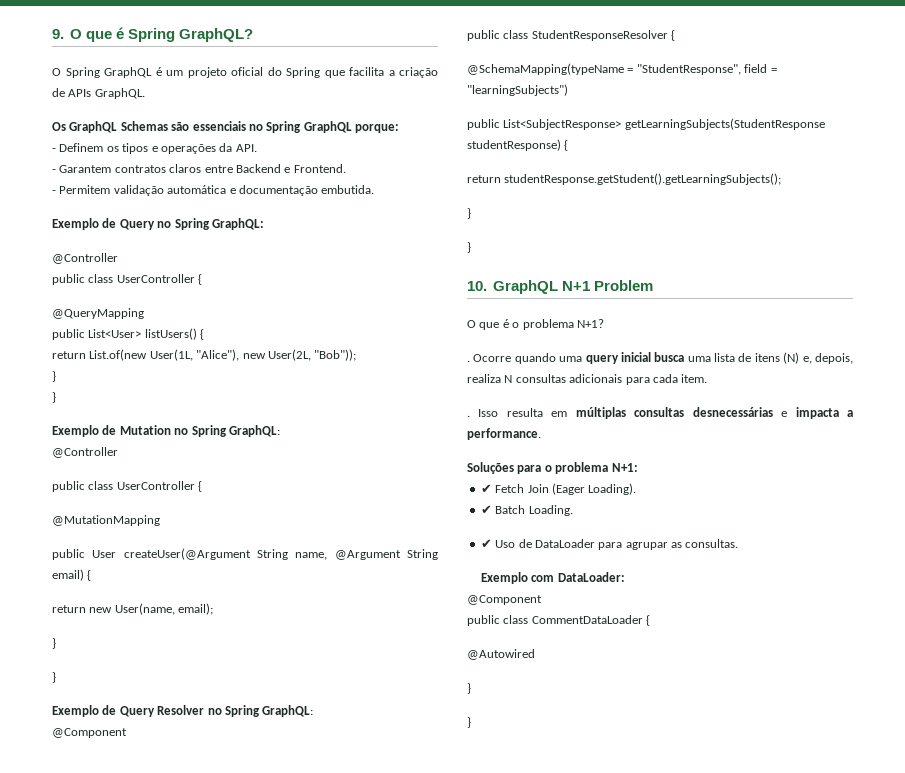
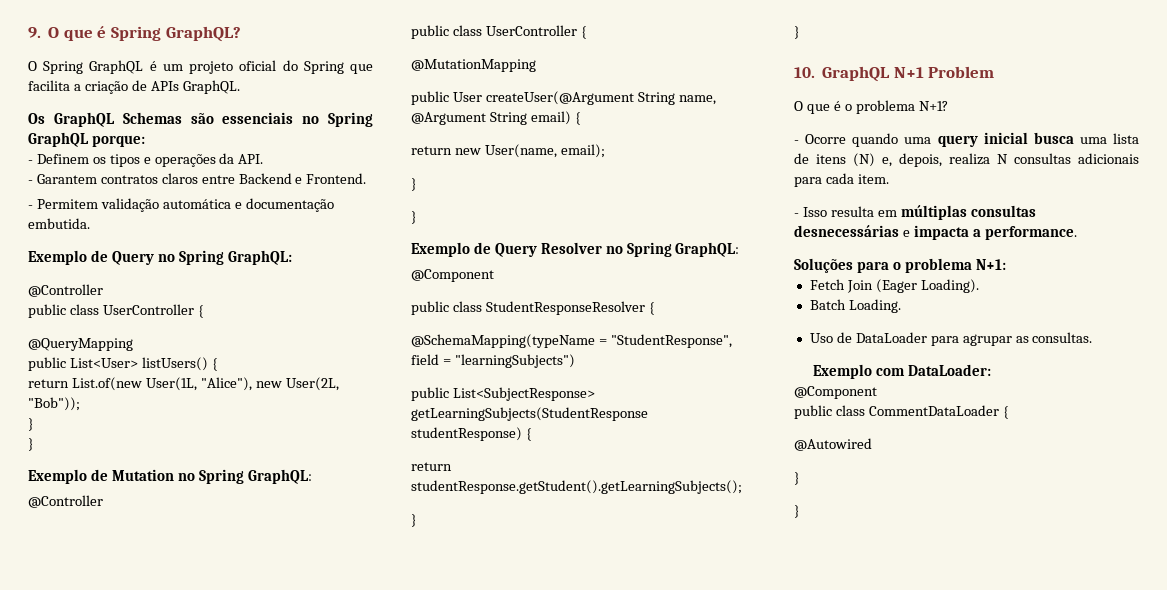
[467,360,470,362] . -> [794,140,799,144] -
[467,415,470,417] . -> [794,213,799,217] -
[480,484,492,493] ✔ -> (1006, 264) none
[480,505,492,514] ✔ -> (979, 286) none
[480,539,492,548] ✔ -> (901, 306) none

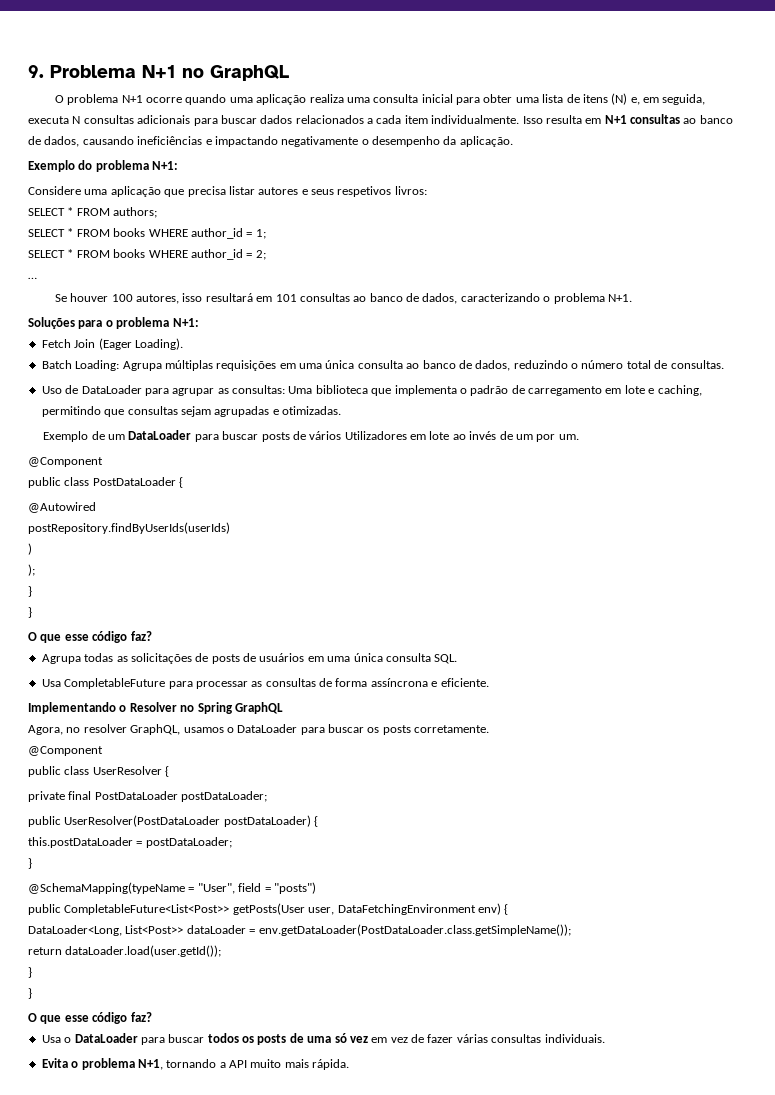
[48,26,241,42] [28,60,373,74] [28,80,240,94] [28,112,373,127] [28,132,145,147] [28,153,264,167] [28,173,367,184] [28,198,334,212] [28,218,90,229] [28,250,292,265] [28,284,103,297] [28,304,204,318] [28,338,133,351] [28,357,218,371] [28,377,339,391] [28,397,80,411] [28,418,34,431] [28,438,34,451] [28,469,312,484] [28,495,103,508] [411,25,587,39] [411,59,536,72] [411,91,716,105] [411,111,581,125] [411,144,605,158] [411,178,417,191] [411,211,417,224] [411,242,740,257] [411,269,494,282] [411,301,655,315] [411,334,732,348] [411,354,575,368] [411,387,595,401] [411,407,648,421] [411,427,532,441] [411,462,452,471] [411,480,742,494] [411,514,417,527] [794,26,800,39] [794,66,995,82] [794,100,948,114] [794,132,1074,147] O que é Spring GraphQL? // O Spring GraphQL é um projeto oficial do Spring que facilita a criação de APIs GraphQL. // Os GraphQL Schemas são essenciais no Spring GraphQL porque: // - Definem os tipos e operações da API. // - Garantem contratos claros entre Backend e Frontend. // - Permitem validação automática e documentação embutida. // Exemplo de Query no Spring GraphQL: // @Controller // public class UserController { // @QueryMapping // public List<User> listUsers() { // return List.of(new User(1L, "Alice"), new User(2L, "Bob")); // } // } // Exemplo de Mutation no Spring GraphQL: // @Controller // public class UserController { // @MutationMapping // public User createUser(@Argument String name, @Argument String email) { // return new User(name, email); // } // } // Exemplo de Query Resolver no Spring GraphQL: // @Component // public class StudentResponseResolver { // @SchemaMapping(typeName = "StudentResponse", field = "learningSubjects") // public List<SubjectResponse> getLearningSubjects(StudentResponse studentResponse) { // return studentResponse.getStudent().getLearningSubjects(); // } // } // 10. GraphQL N+1 Problem // O que é o problema N+1? // - Ocorre quando uma query inicial busca -> [50,65,290,81] [54,94,513,105] Problema N+1 no GraphQL // O problema N+1 ocorre quando uma aplicação realiza uma consulta inicial para obter
[899,153,990,167] depois, realiza -> [643,94,706,105] [28,116,69,124] em seguida, executa
[825,173,889,184] [794,205,1036,220] [794,225,1077,240] cada item. // - Isso resulta em múltiplas consultas desnecessárias e impacta a performance. -> [220,114,733,124] [28,136,513,147] [28,160,179,172] [28,186,427,197] [28,207,158,218] [28,228,266,239] [28,249,266,260] [28,277,37,279] [54,293,632,304] buscar dados relacionados a cada item individualmente. Isso resulta em N+1 consultas ao banco de dados, causando ineficiências e impactando negativamente o desempenho da aplicação. // Exemplo do problema N+1: // Considere uma aplicação que precisa listar autores e seus respetivos livros: // SELECT * FROM authors; // SELECT * FROM books WHERE author_id = 1; // SELECT * FROM books WHERE author_id = 2; // … // Se houver 100 autores, isso resultará em 101 consultas ao banco de dados, caracterizando o problema N+1.
[848,299,901,313] Loading. -> [75,360,724,371] Loading: Agrupa múltiplas requisições em uma única consulta ao banco de dados, reduzindo o número total de consultas.
[1032,332,1093,343] [812,364,991,379] [794,386,877,399] [794,405,999,419] consultas. // Exemplo com DataLoader: // @Component // public class CommentDataLoader -> [232,385,702,396] [41,406,341,417] [43,430,579,442] [28,457,103,467] [28,477,176,488] consultas: Uma biblioteca que implementa o padrão de carregamento em lote e caching, permitindo que consultas sejam agrupadas e otimizadas. // Exemplo de um DataLoader para buscar posts de vários Utilizadores em lote ao invés de um por um. // @Component // public class PostDataLoader
[794,472,800,485] [794,505,800,518] // } // } -> [28,522,230,534] [28,543,32,555] [28,564,35,576] [28,586,32,597] [28,607,32,618] [28,631,152,643] [41,653,458,664] [41,678,489,689] [28,702,283,714] [28,724,490,735] [28,746,103,756] [28,766,170,777] [28,791,268,802] [28,815,319,827] [28,837,232,848] [28,858,32,869] [28,882,316,894] [28,903,509,915] [28,924,571,936] [28,945,222,957] [28,967,32,978] [28,988,32,999] [28,1012,152,1024] [41,1033,605,1045] [41,1058,350,1070] // postRepository.findByUserIds(userIds) // ) // ); // } // } // O que esse código faz? // Agrupa todas as solicitações de posts de usuários em uma única consulta SQL. // Usa CompletableFuture para processar as consultas de forma assíncrona e eficiente. // Implementando o Resolver no Spring GraphQL // Agora, no resolver GraphQL, usamos o DataLoader para buscar os posts corretamente. // @Component // public class UserResolver { // private final PostDataLoader postDataLoader; // public UserResolver(PostDataLoader postDataLoader) { // this.postDataLoader = postDataLoader; // } // @SchemaMapping(typeName = "User", field = "posts") // public CompletableFuture<List<Post>> getPosts(User user, DataFetchingEnvironment env) { // DataLoader<Long, List<Post>> dataLoader = env.getDataLoader(PostDataLoader.class.getSimpleName()); // return dataLoader.load(user.getId()); // } // } // O que esse código faz? // Usa o DataLoader para buscar todos os posts de uma só vez em vez de fazer várias consultas individuais. // Evita o problema N+1, tornando a API muito mais rápida.

